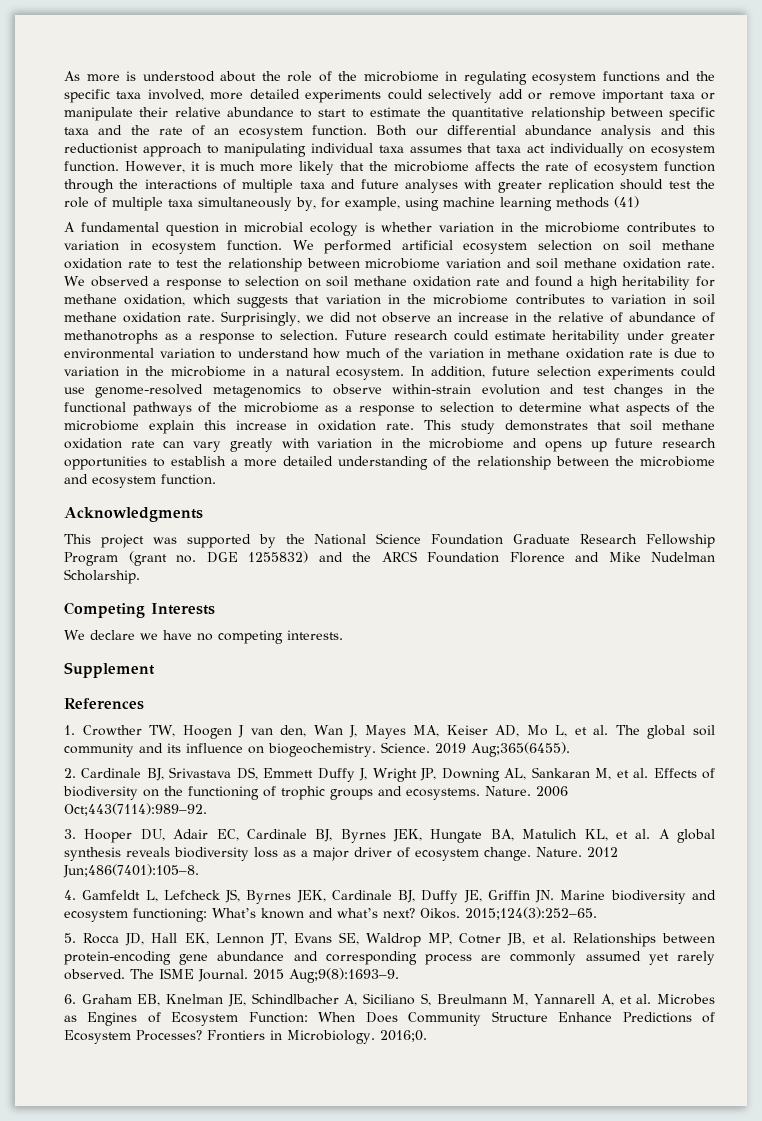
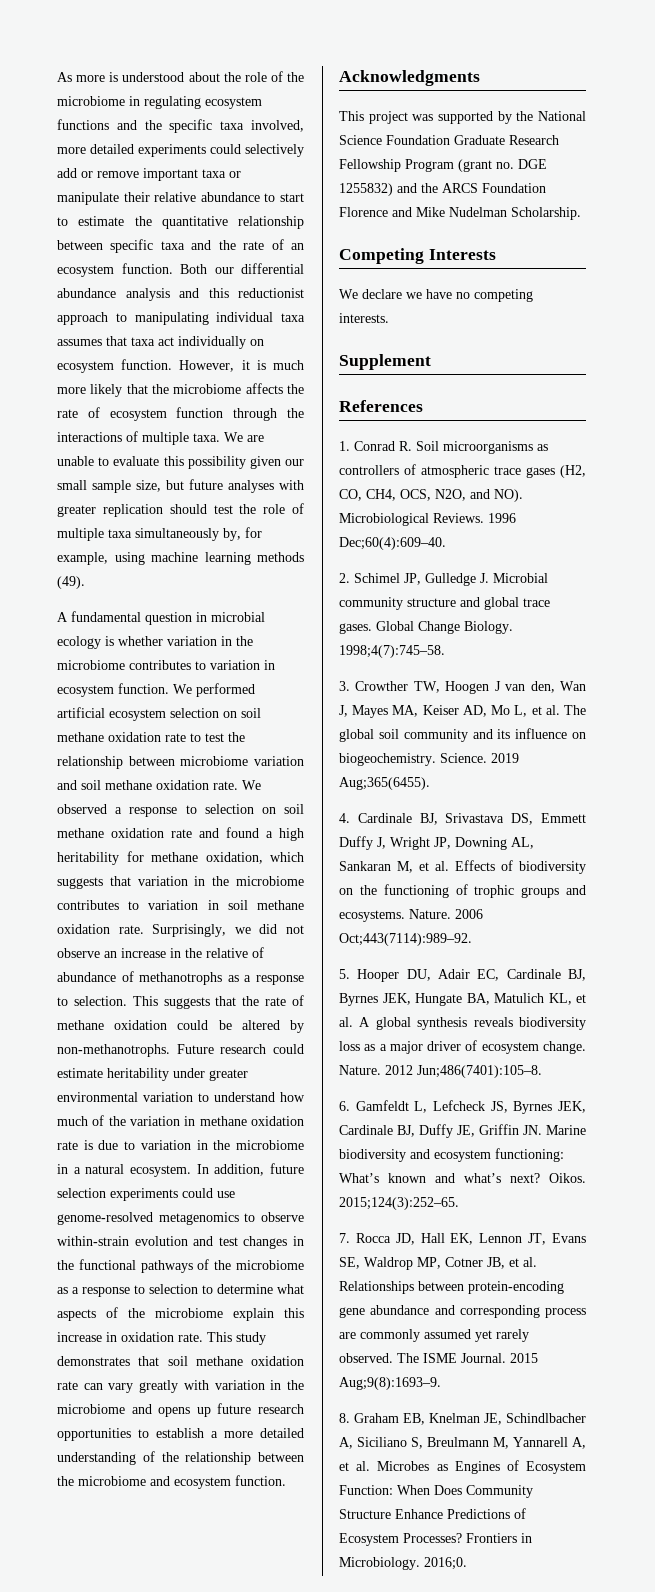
[299,179,356,189] taxa and -> [193,432,264,442] [57,456,304,469] [57,480,184,493] taxa. We are unable to evaluate this possibility given our small sample size, but
[613,196,639,208] (41) -> [57,576,85,589] (49).
(339, 335) none -> [132,995,304,1009] [57,1020,304,1033] [57,1044,170,1057] This suggests that the rate of methane oxidation could be altered by non-methanotrophs.
(75, 730) none -> [354,441,548,454] [339,464,586,478] [339,489,523,502] [339,513,516,526] [339,537,446,550] [339,573,548,586] [339,597,550,610] [339,621,513,634] [339,645,445,658] [339,681,350,691] Conrad R. Soil microorganisms as controllers of atmospheric trace gases (H2, CO, CH4, OCS, N2O, and NO). Microbiological Reviews. 1996 Dec;60(4):609–40. // 2. Schimel JP, Gulledge J. Microbial community structure and global trace gases. Global Change Biology. 1998;4(7):745–58. // 3.
[64,768,76,778] 2. -> [339,813,350,823] 4.
[64,829,76,839] 3. -> [339,969,350,979] 5.
[64,890,76,900] 4. -> [339,1101,350,1111] 6.
[64,933,76,943] 5. -> [339,1233,350,1243] 7.
[64,994,76,1004] 6. -> [339,1413,350,1423] 8.

